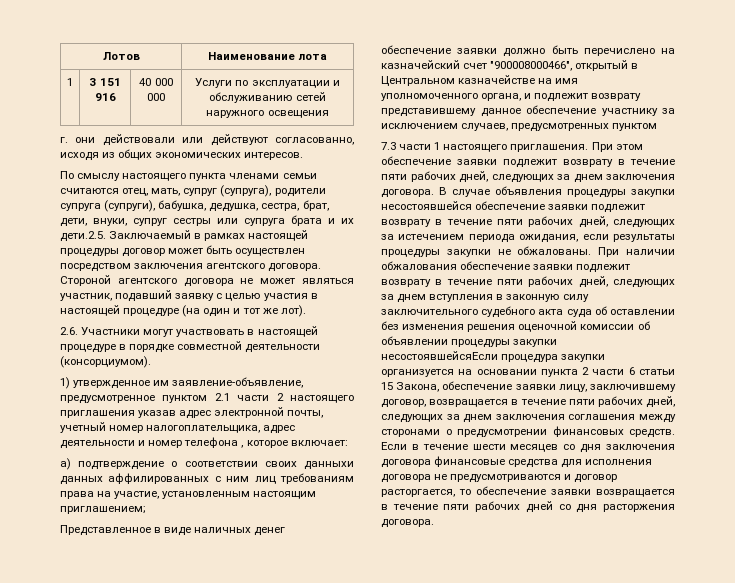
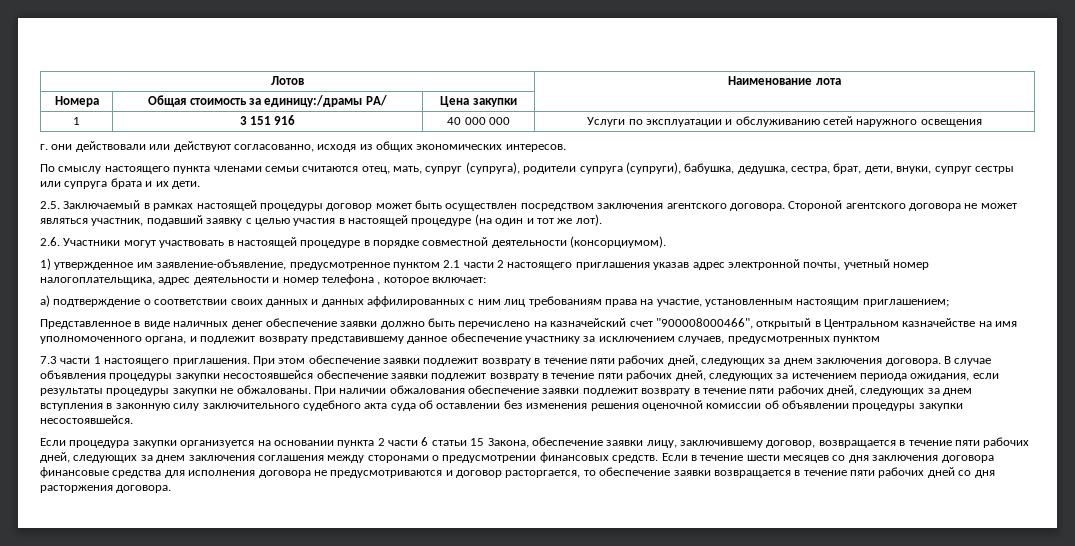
(327, 57) none -> [54,96,99,107] [148,95,387,107] [440,96,517,107] // Номера | Общая стоимость за единицу:/драмы РА/ | Цена закупки |
[60,231,106,242] дети.2.5. -> [171,181,200,189] [40,201,60,209] дети. // 2.5.
[303,461,354,470] данныхи -> [265,299,319,307] данных и
[381,351,498,360] несостоявшейсяЕсли -> [40,415,133,424] [40,438,66,446] несостоявшейся. // Если

